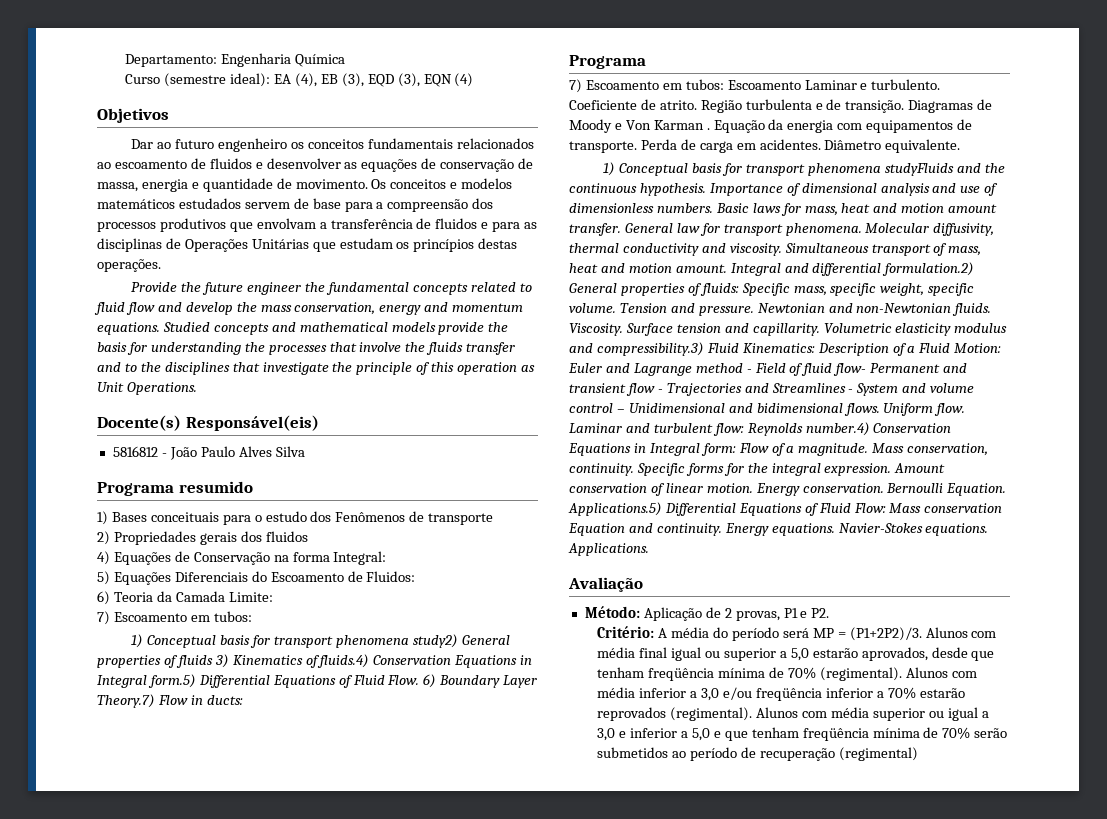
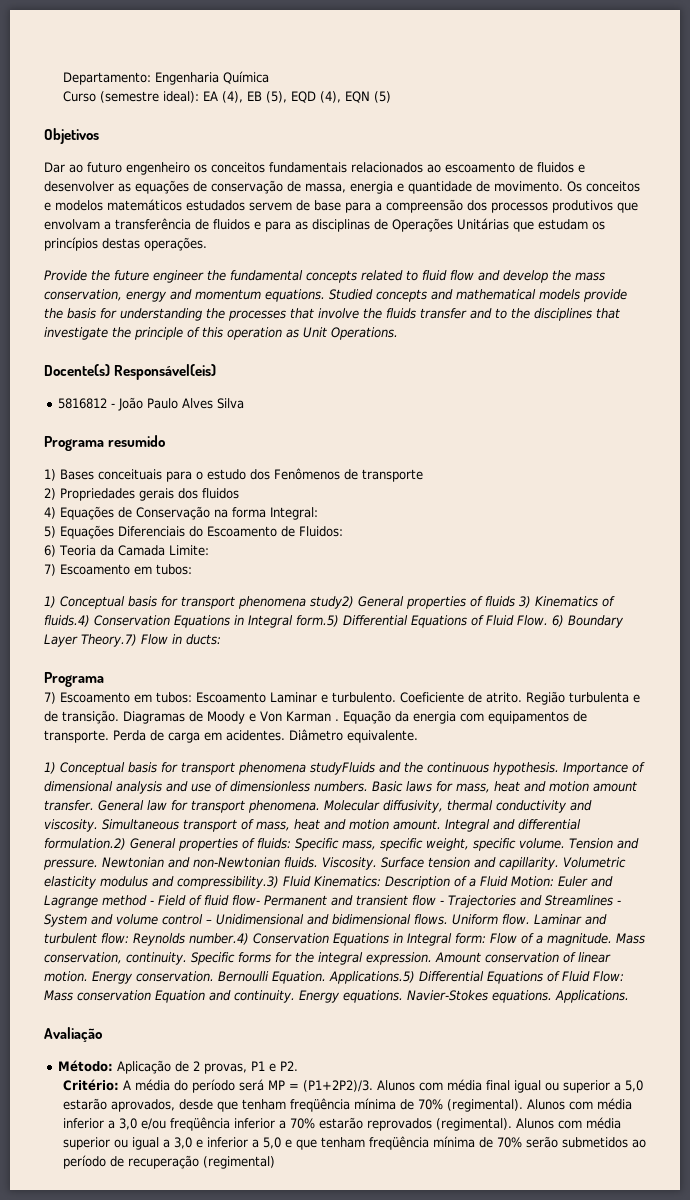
[341,73,474,87] (3), EQD (3), EQN (4) -> [265,91,391,103] (5), EQD (4), EQN (5)

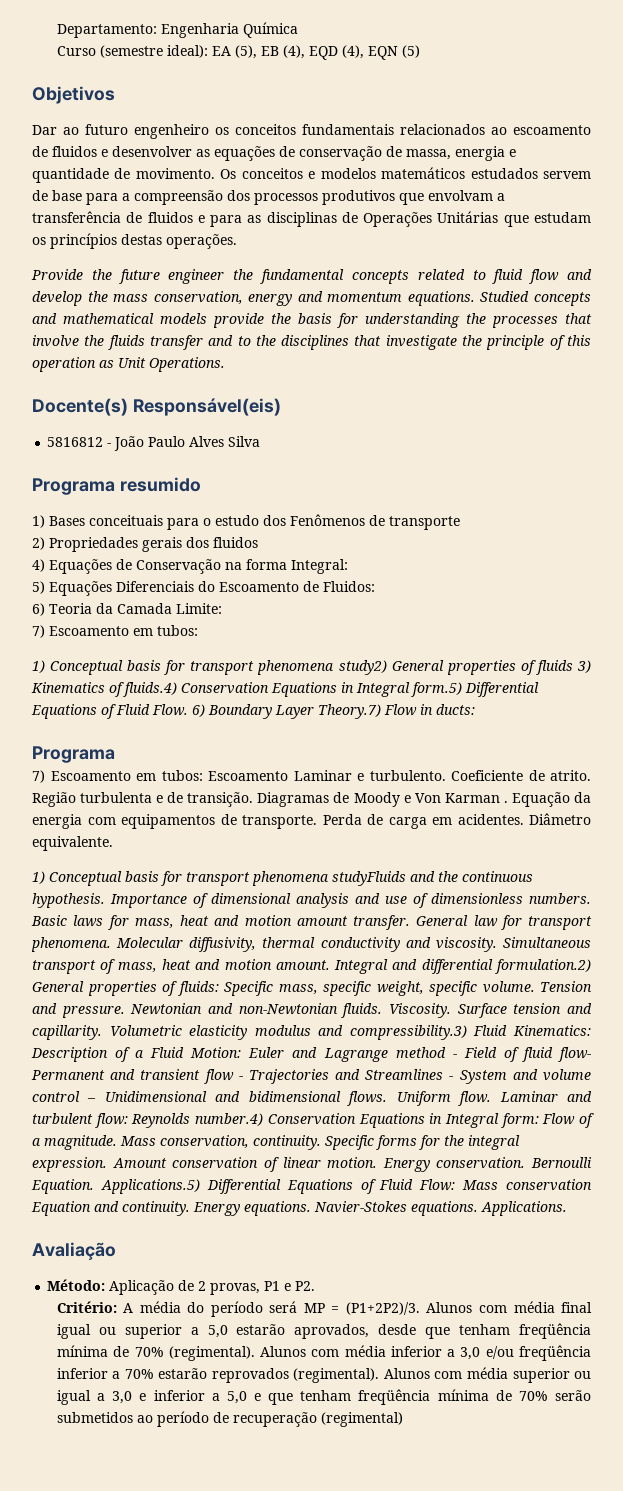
[221,91,287,103] (4), EB (5), -> [234,45,305,59] (5), EB (4),

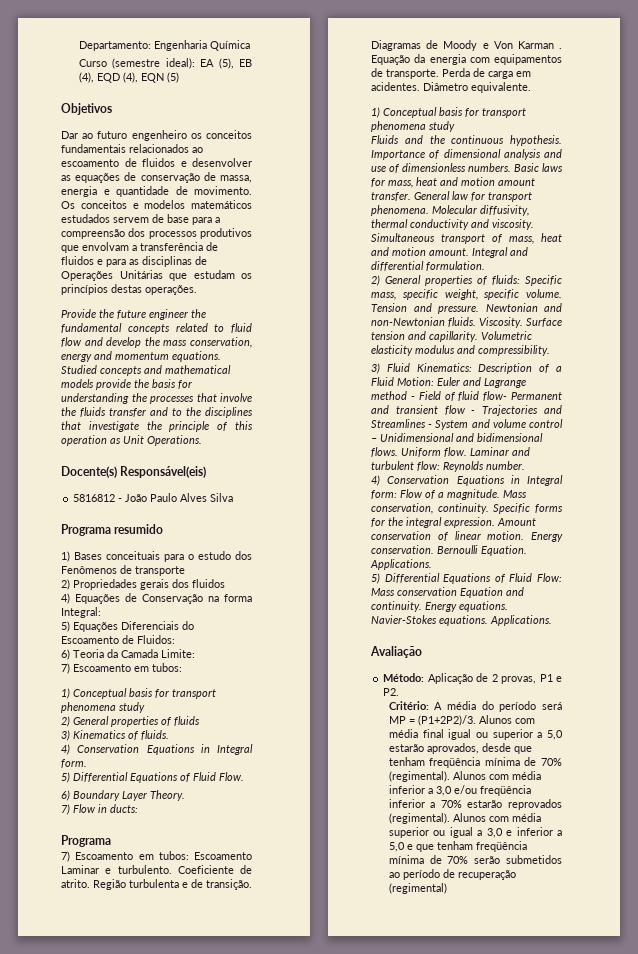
[338,660,387,675] study2) -> [119,702,145,713] [61,716,70,727] study // 2)
(573, 667) none -> (200, 721) //
[123,682,462,697] fluids.4) Conservation Equations in Integral form.5) -> [141,730,169,740] [61,744,253,755] [61,759,87,768] [61,772,70,783] fluids. // 4) Conservation Equations in Integral form. // 5)
(188, 710) none -> (244, 776) //
[318,704,381,719] Theory.7) -> [150,790,185,801] [61,804,70,815] Theory. // 7)
[332,871,406,886] studyFluids -> [429,121,455,132] [371,135,399,144] study // Fluids
[495,959,592,974] formulation.2) -> [426,261,485,271] [371,275,380,286] formulation. // 2)
[349,1025,467,1040] compressibility.3) -> [478,345,550,356] [371,363,380,374] compressibility. // 3)
[195,1113,264,1126] number.4) -> [486,461,525,470] [371,475,380,486] number. // 4)
[100,1179,200,1194] Applications.5) -> [370,559,432,570] [371,573,380,584] Applications. // 5)

